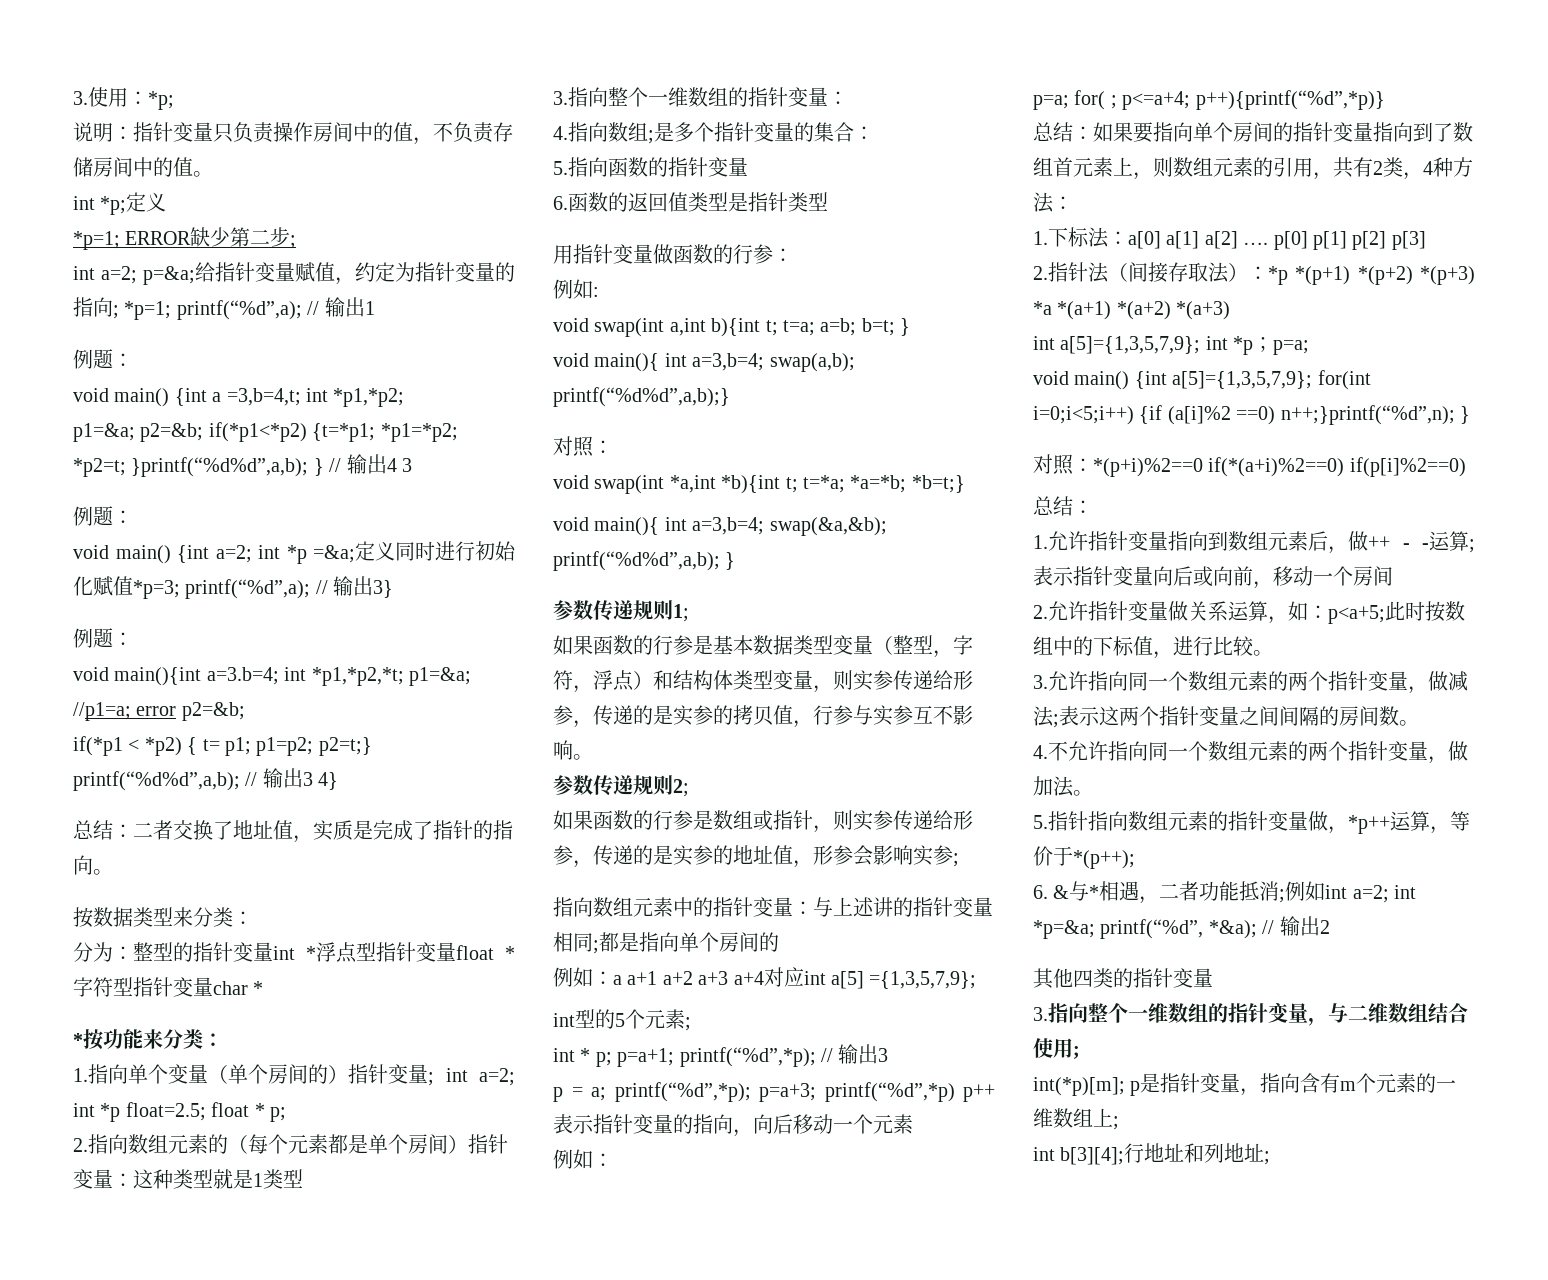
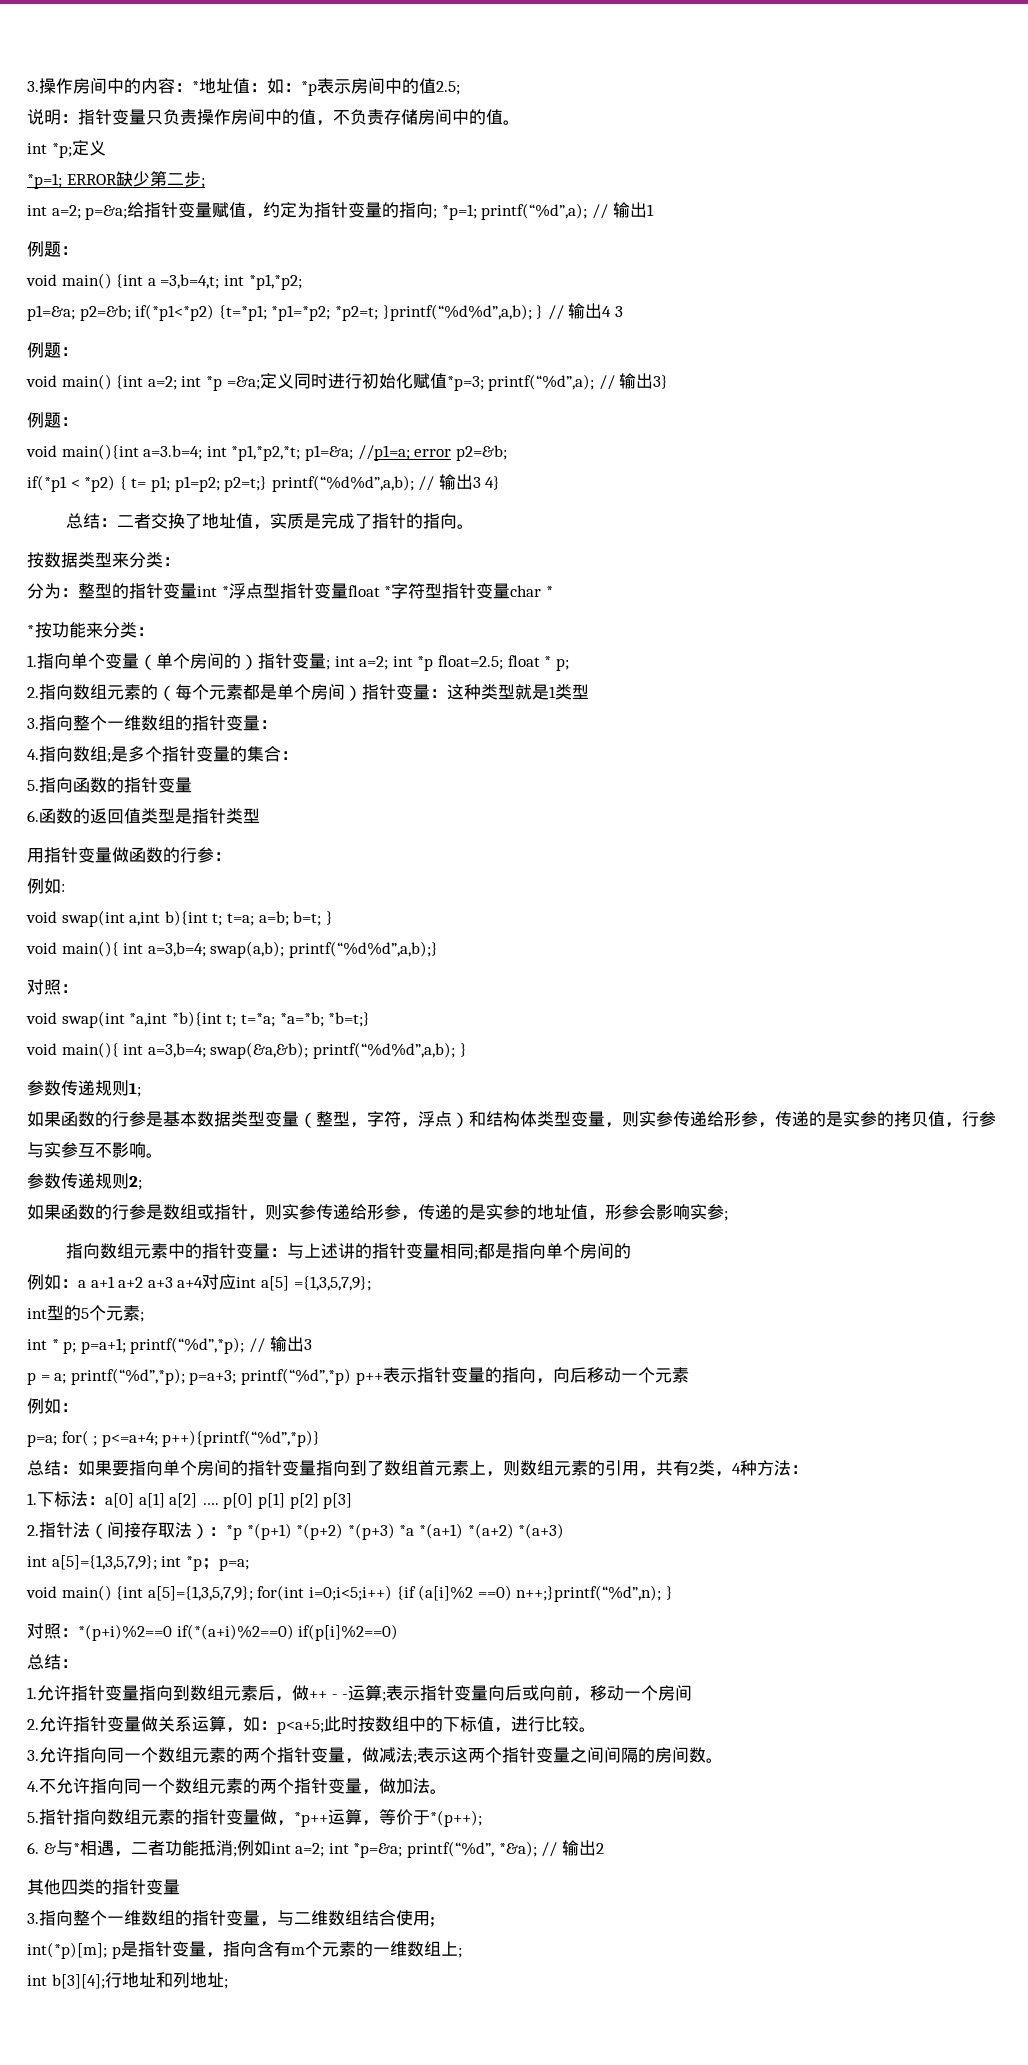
[73,87,174,110] 3.使用：*p; -> [27,78,460,96] 3.操作房间中的内容：*地址值：如：*p表示房间中的值2.5;

